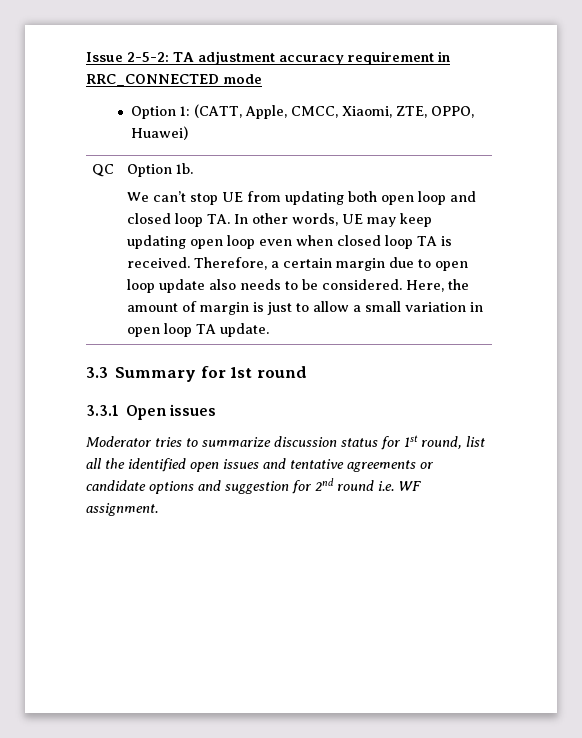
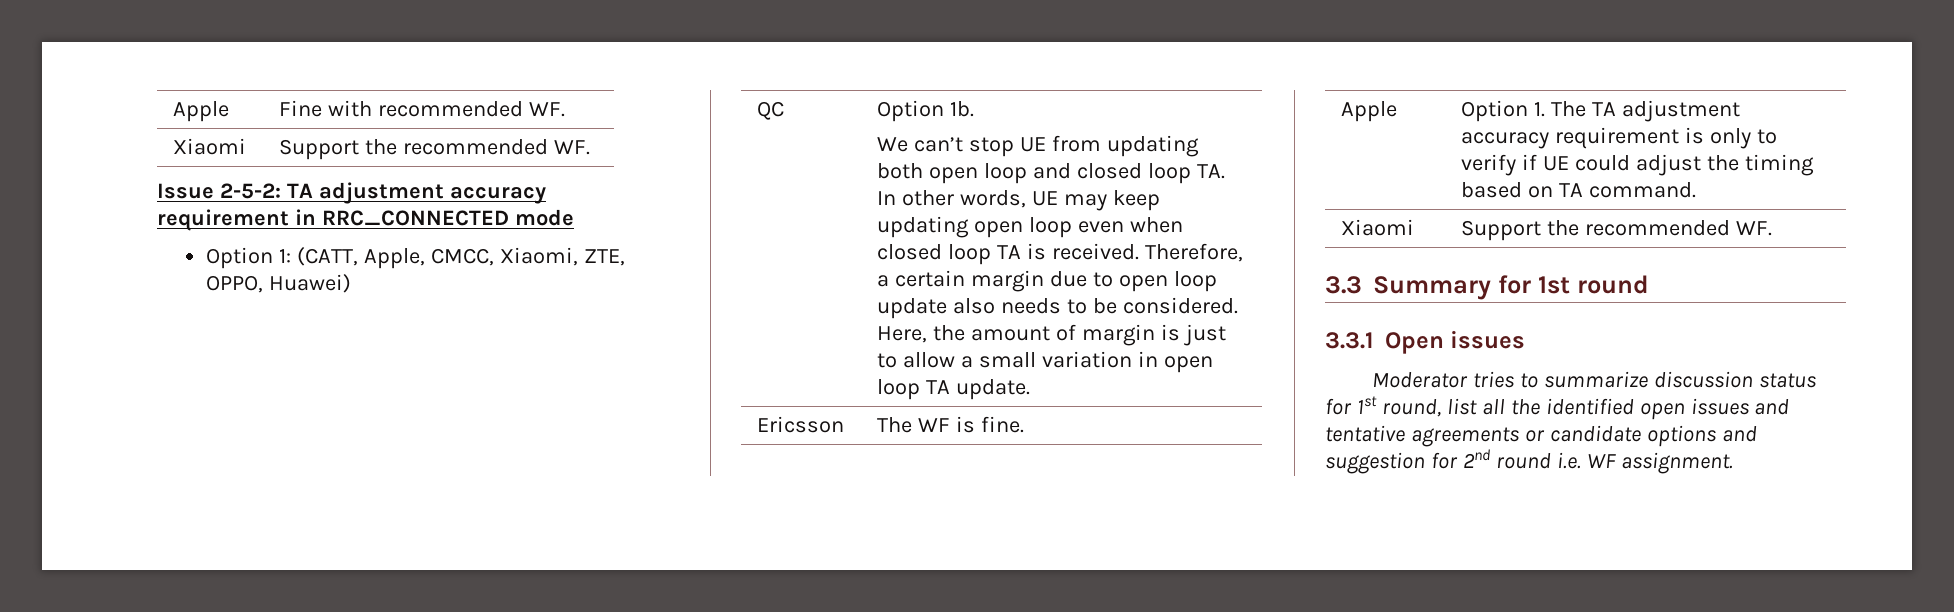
(86, 57) none -> [173,101,230,122] [279,100,566,117] [173,138,247,155] [279,139,591,160] Apple | Fine with recommended WF. // Xiaomi | Support the recommended WF. //
(270, 330) none -> [757,416,845,433] [877,416,1025,433] [1341,101,1398,122] [1461,100,1740,122] [1461,127,1777,149] [1461,154,1814,176] [1461,182,1697,198] [1341,219,1415,236] [1461,220,1773,241] // Ericsson | The WF is fine. // Apple | Option 1. The TA adjustment accuracy requirement is only to verify if UE could adjust the timing based on TA command. // Xiaomi | Support the recommended WF.

